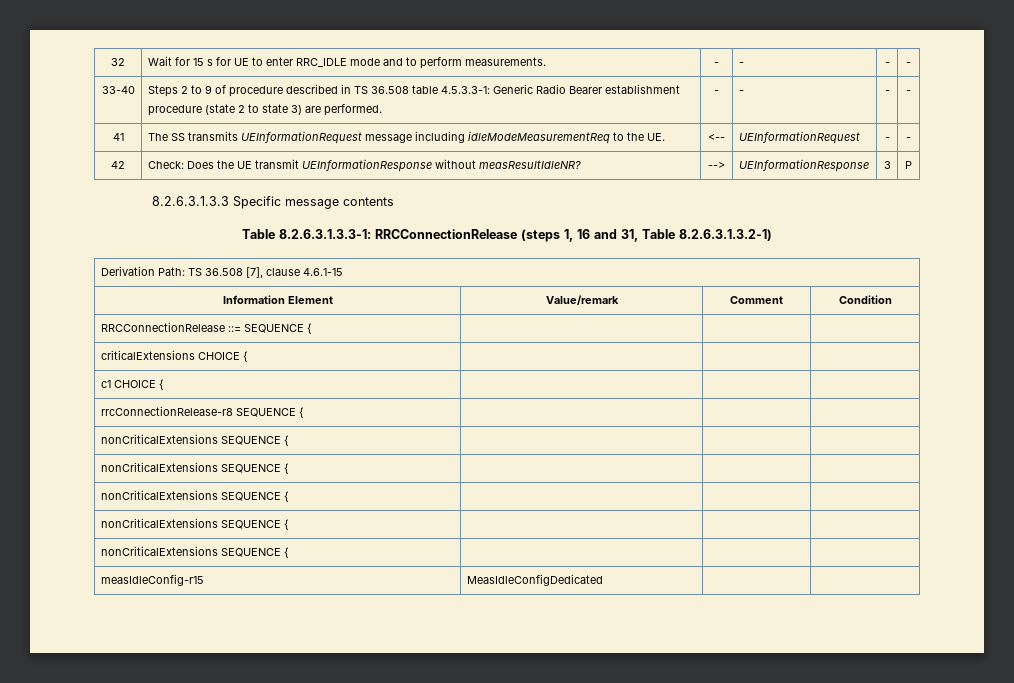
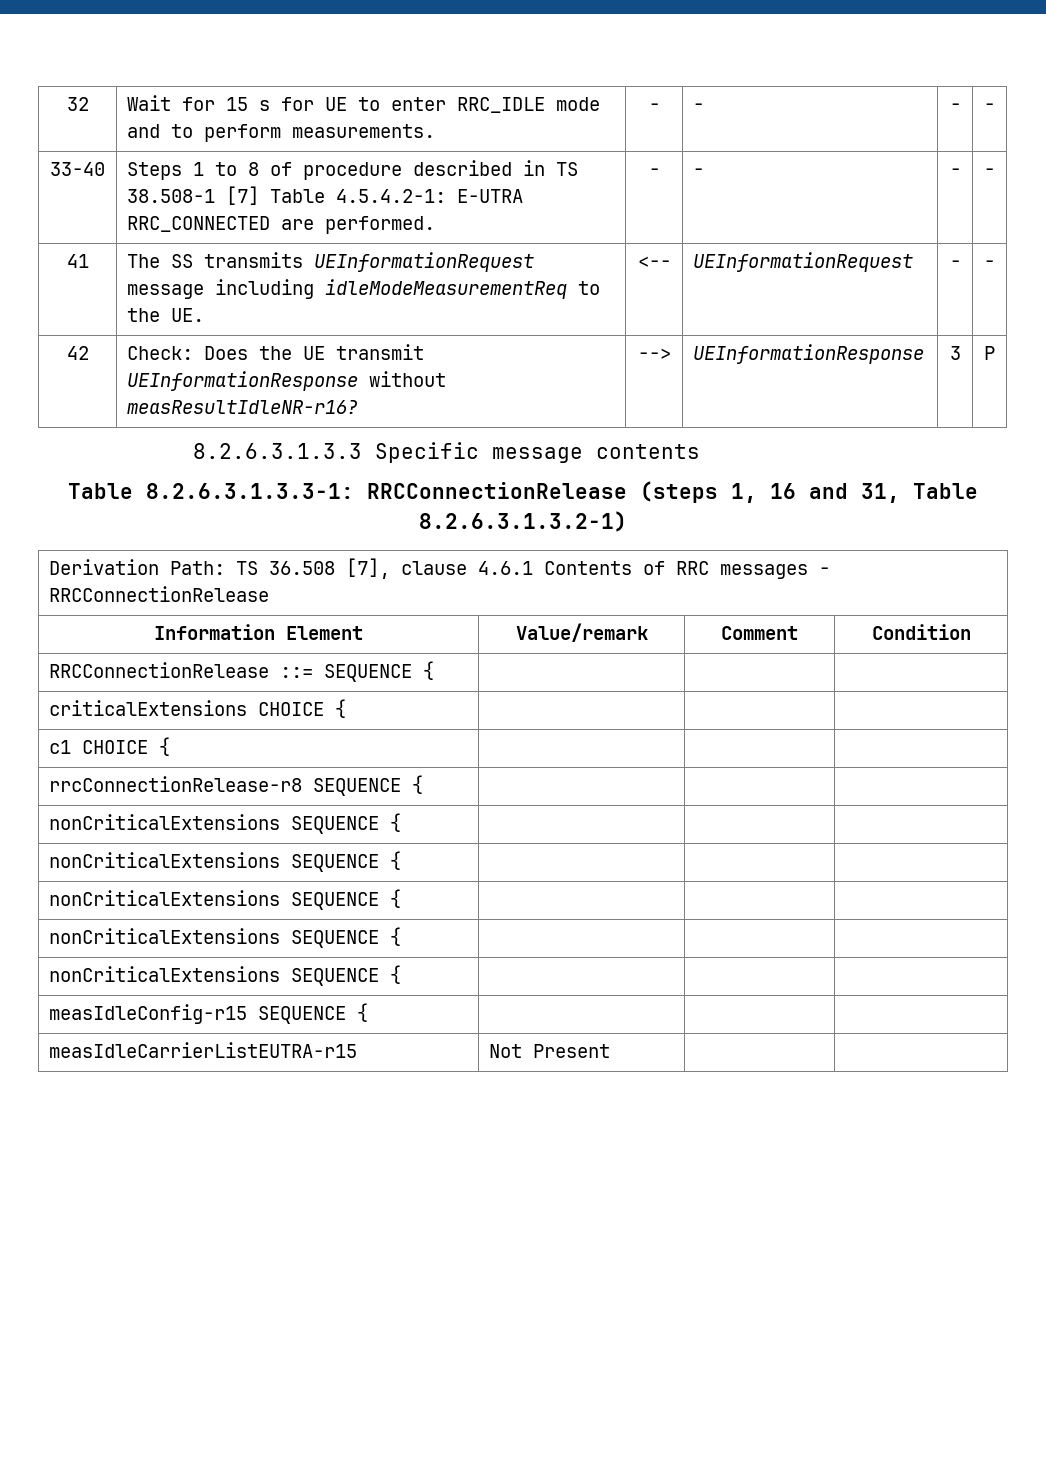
[180,85,212,94] 2 to 9 -> [193,162,260,176] 1 to 8
[370,84,680,94] [147,104,302,116] 36.508 table 4.5.3.3-1: Generic Radio Bearer establishment procedure (state 2 to state 3) -> [127,186,524,205] [127,216,271,232] 38.508-1 [7] Table 4.5.4.2-1: E-UTRA RRC_CONNECTED
[478,160,581,169] measResultIdleNR? -> [127,400,359,414] measResultIdleNR-r16?
[302,268,343,276] 4.6.1-15 -> [478,561,831,579] [49,586,270,602] 4.6.1 Contents of RRC messages - RRCConnectionRelease
[466,574,603,586] | MeasIdleConfigDedicated -> [258,1003,369,1024] [49,1042,358,1058] [489,1044,611,1058] SEQUENCE { | | | // measIdleCarrierListEUTRA-r15 | Not Present

